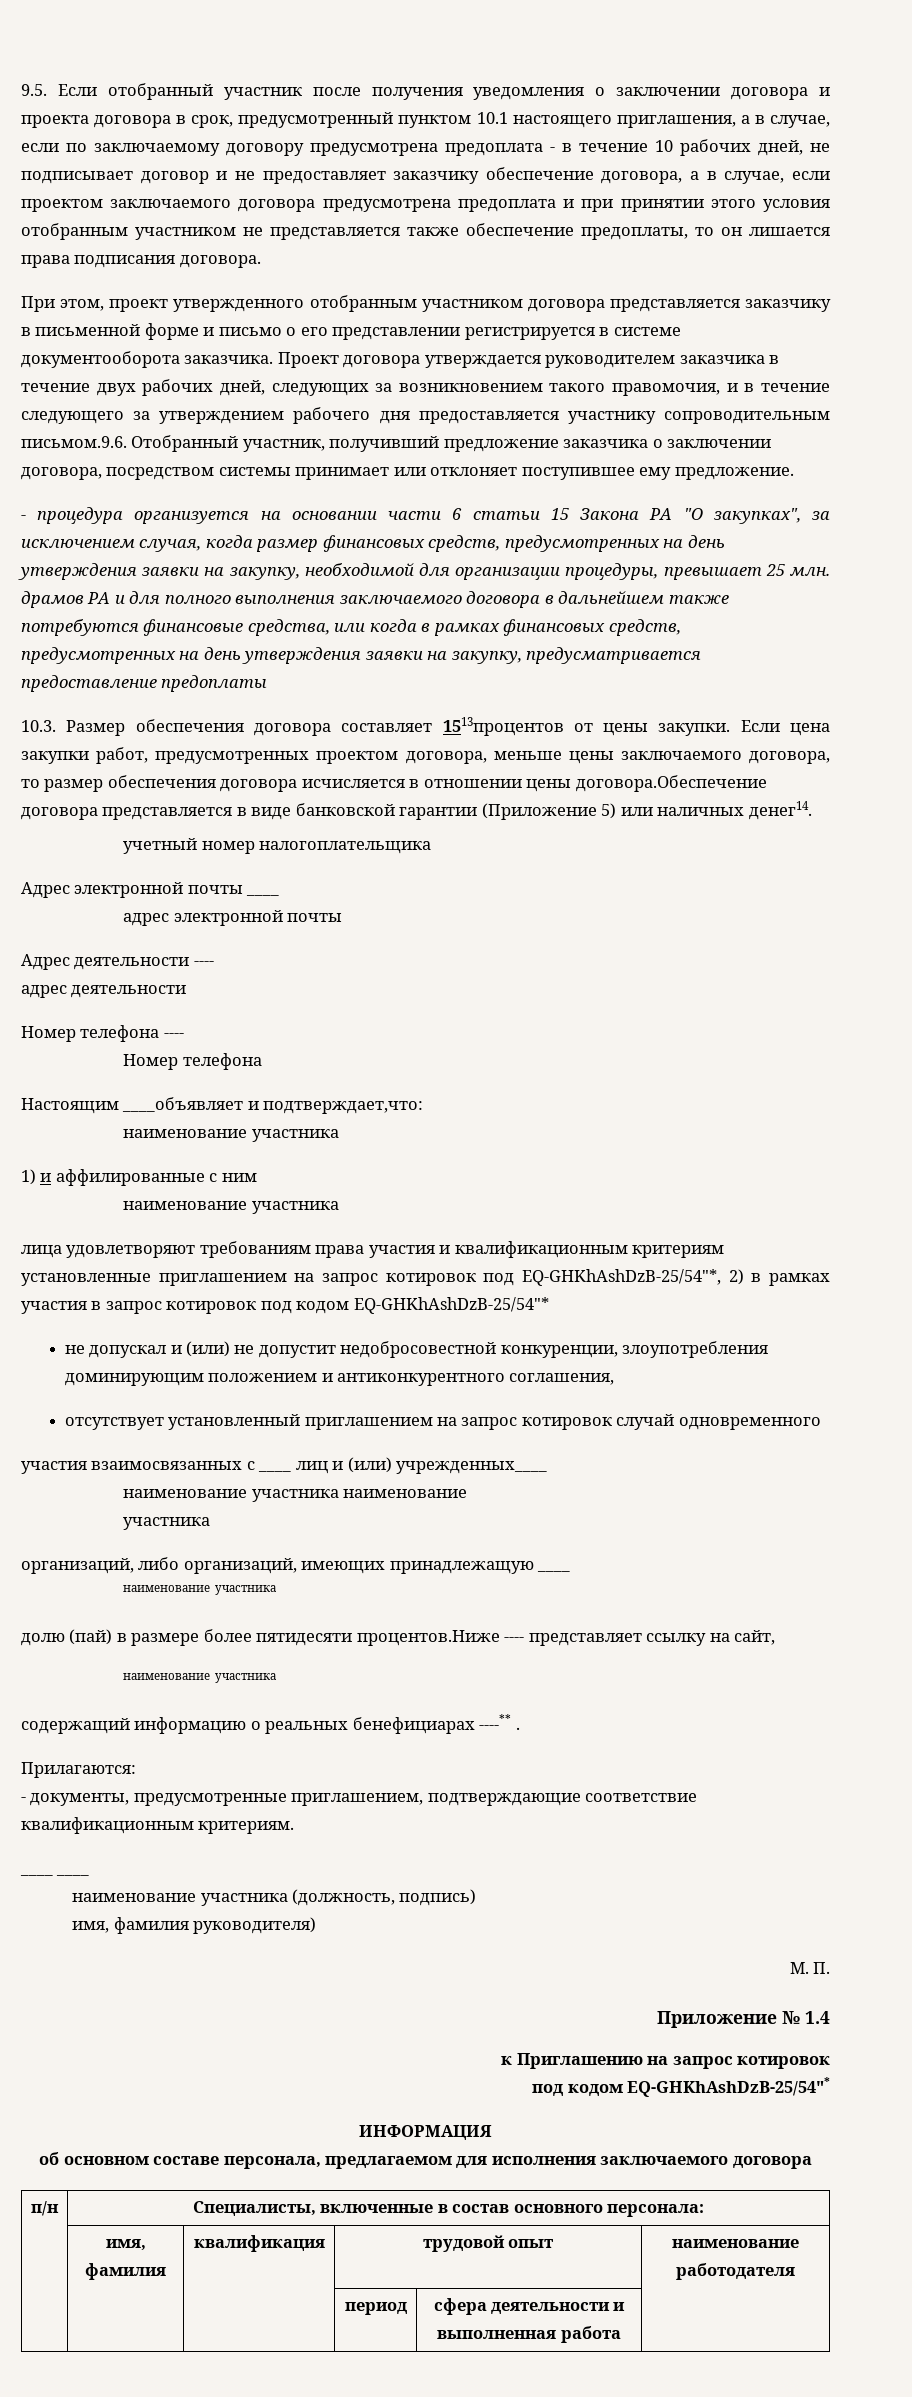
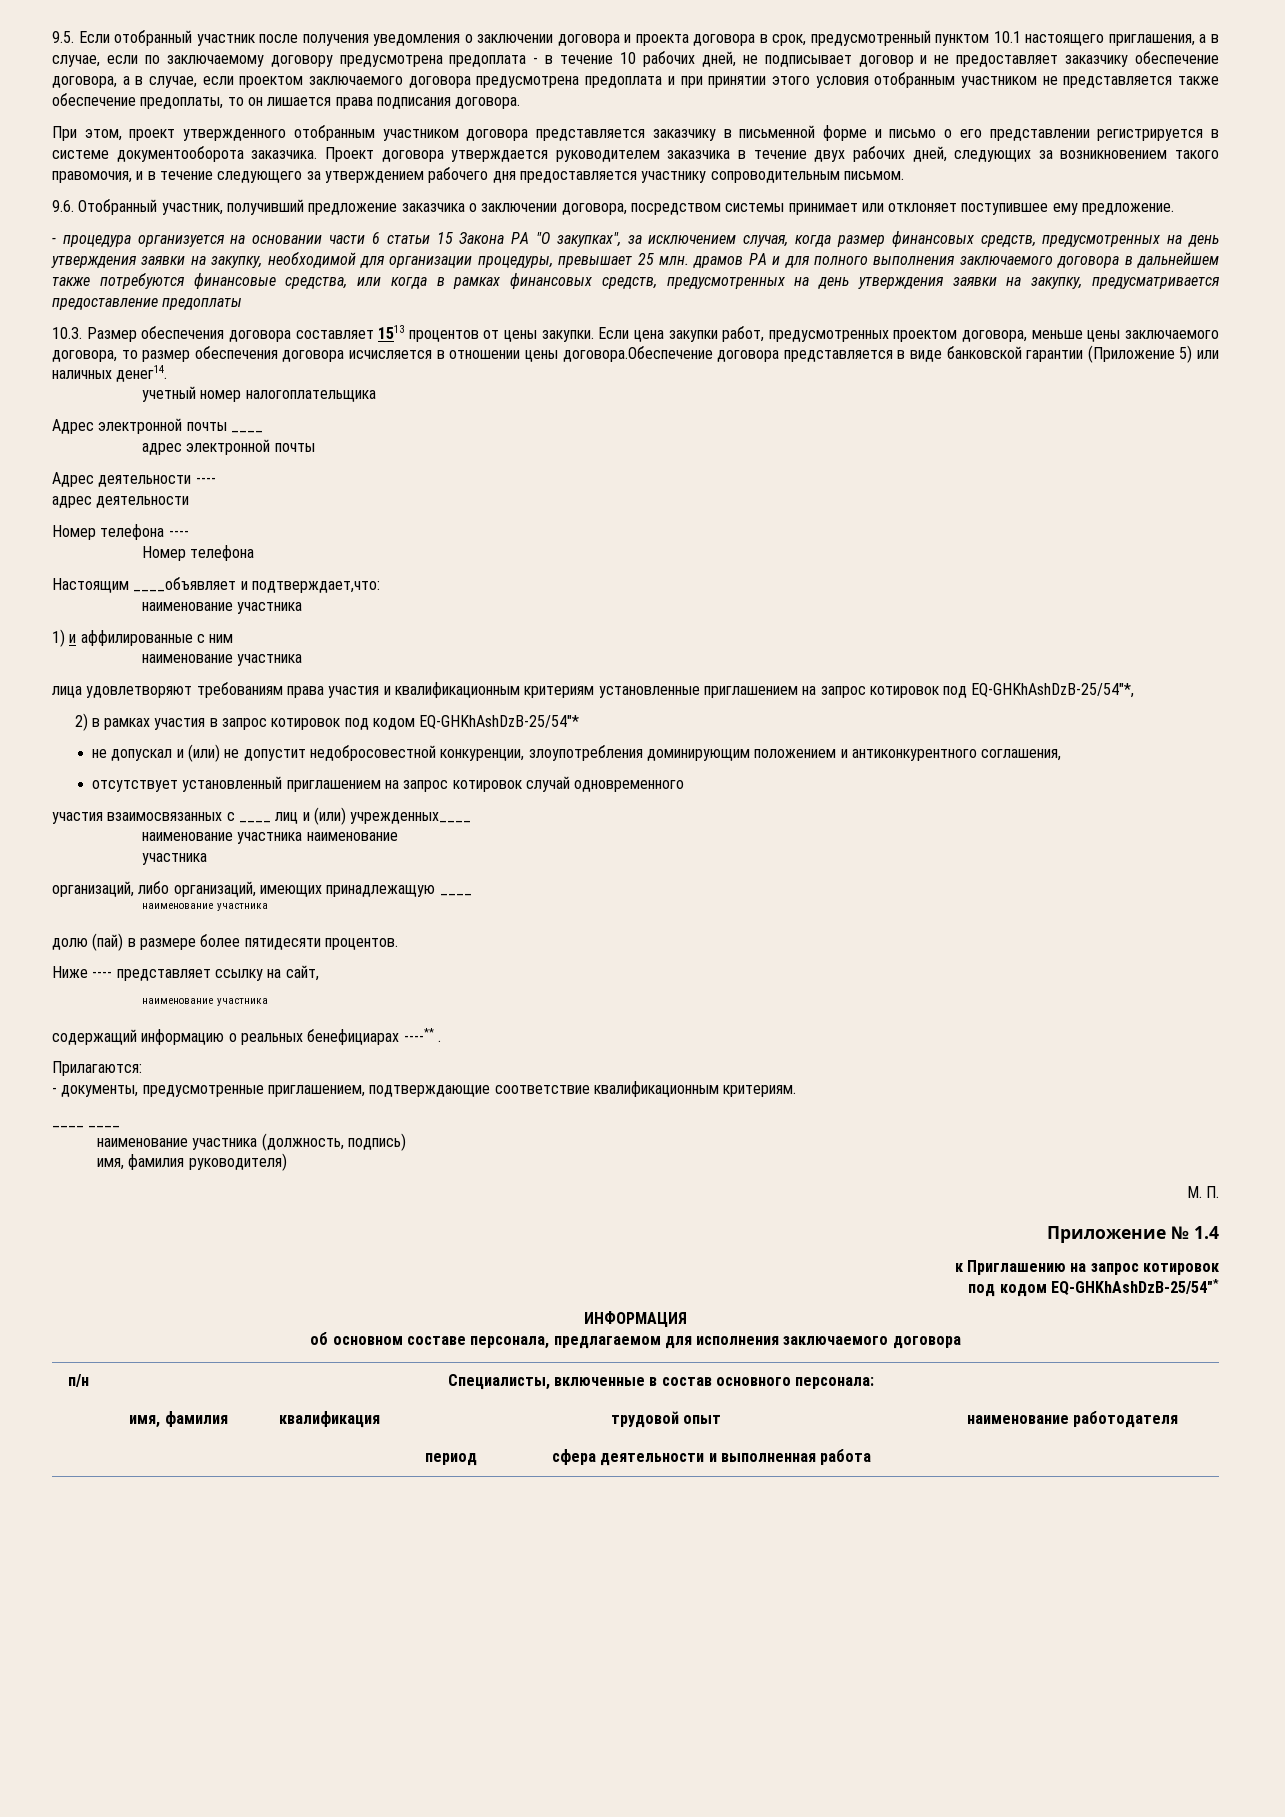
[21,436,127,448] письмом.9.6. -> [843,171,904,180] [52,200,74,212] письмом. // 9.6.
[442,717,564,736] 1513процентов -> [378,325,479,342] 1513 процентов
(721, 1277) none -> (1135, 690) //
[356,1630,500,1646] процентов.Ниже -> [324,938,398,950] [52,966,88,978] процентов. // Ниже

